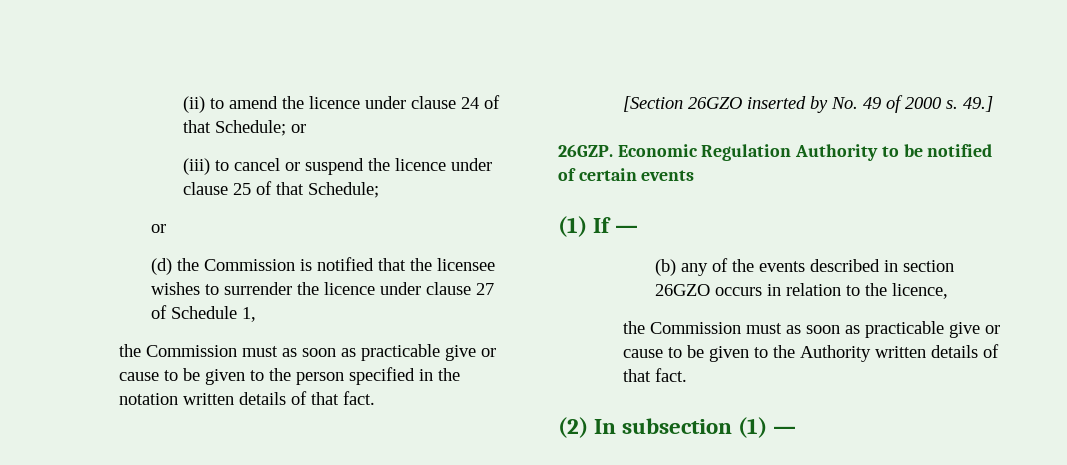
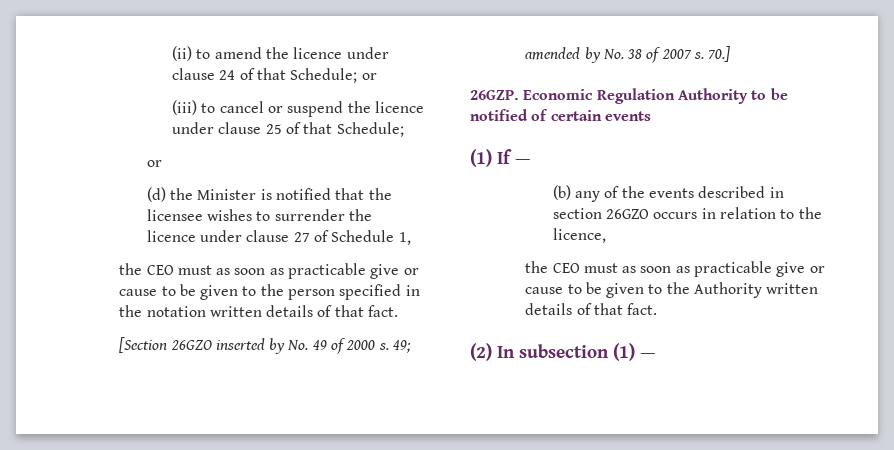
[203,259,295,271] Commission -> [197,189,257,200] Minister
[145,345,237,357] Commission -> [146,265,174,275] CEO
[962,96,993,112] 49.] -> [393,340,412,353] [525,46,731,63] 49; amended by No. 38 of 2007 s. 70.]
[649,322,741,334] Commission -> [552,263,580,273] CEO

